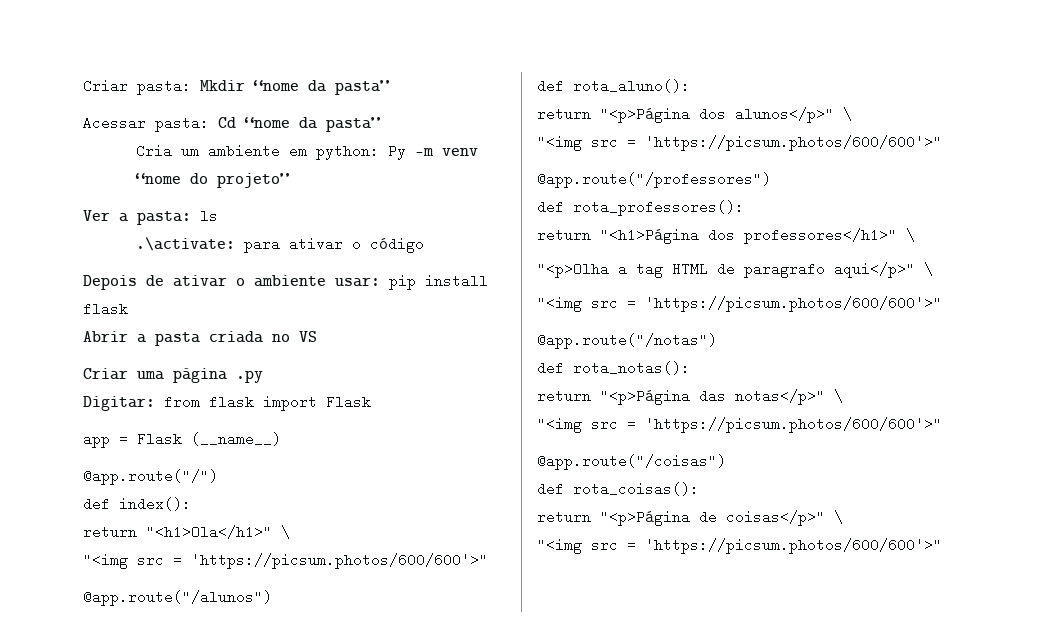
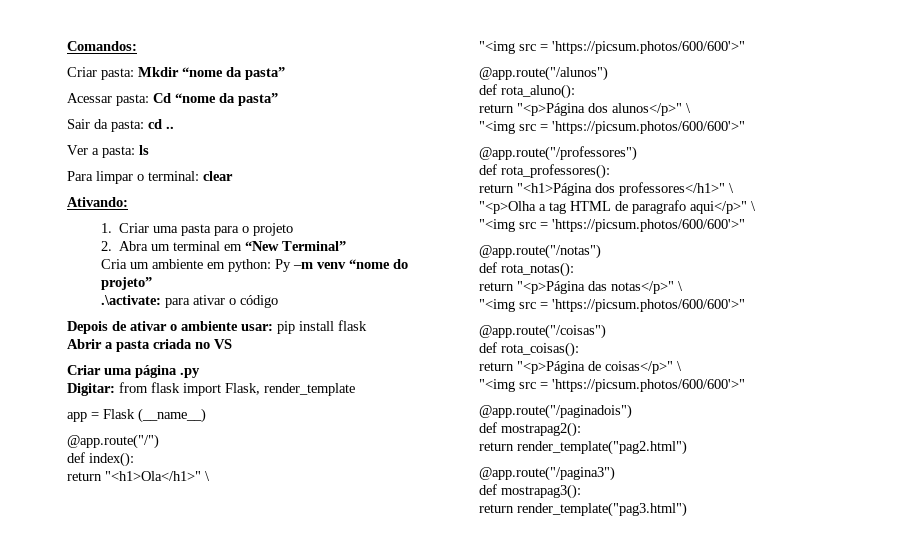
(83, 86) none -> [67,41,137,51] Comandos: //
(381, 124) none -> [67,119,174,132] [67,145,149,158] [67,171,233,184] [67,197,128,207] [101,223,294,236] [101,241,347,251] // Sair da pasta: cd .. // Ver a pasta: ls // Para limpar o terminal: clear // Ativando: // 1. Criar uma pasta para o projeto // 2. Abra um terminal em “New Terminal”
[83,210,218,225] // Ver a pasta: ls -> (153, 283) none
[326,395,371,409] Flask -> [225,383,355,396] Flask, render_template
(942, 546) none -> [479,404,632,419] [479,422,581,437] [479,440,687,455] [479,466,615,481] [479,484,581,499] [479,502,687,517] // @app.route("/paginadois") // def mostrapag2(): // return render_template("pag2.html") // @app.route("/pagina3") // def mostrapag3(): // return render_template("pag3.html")

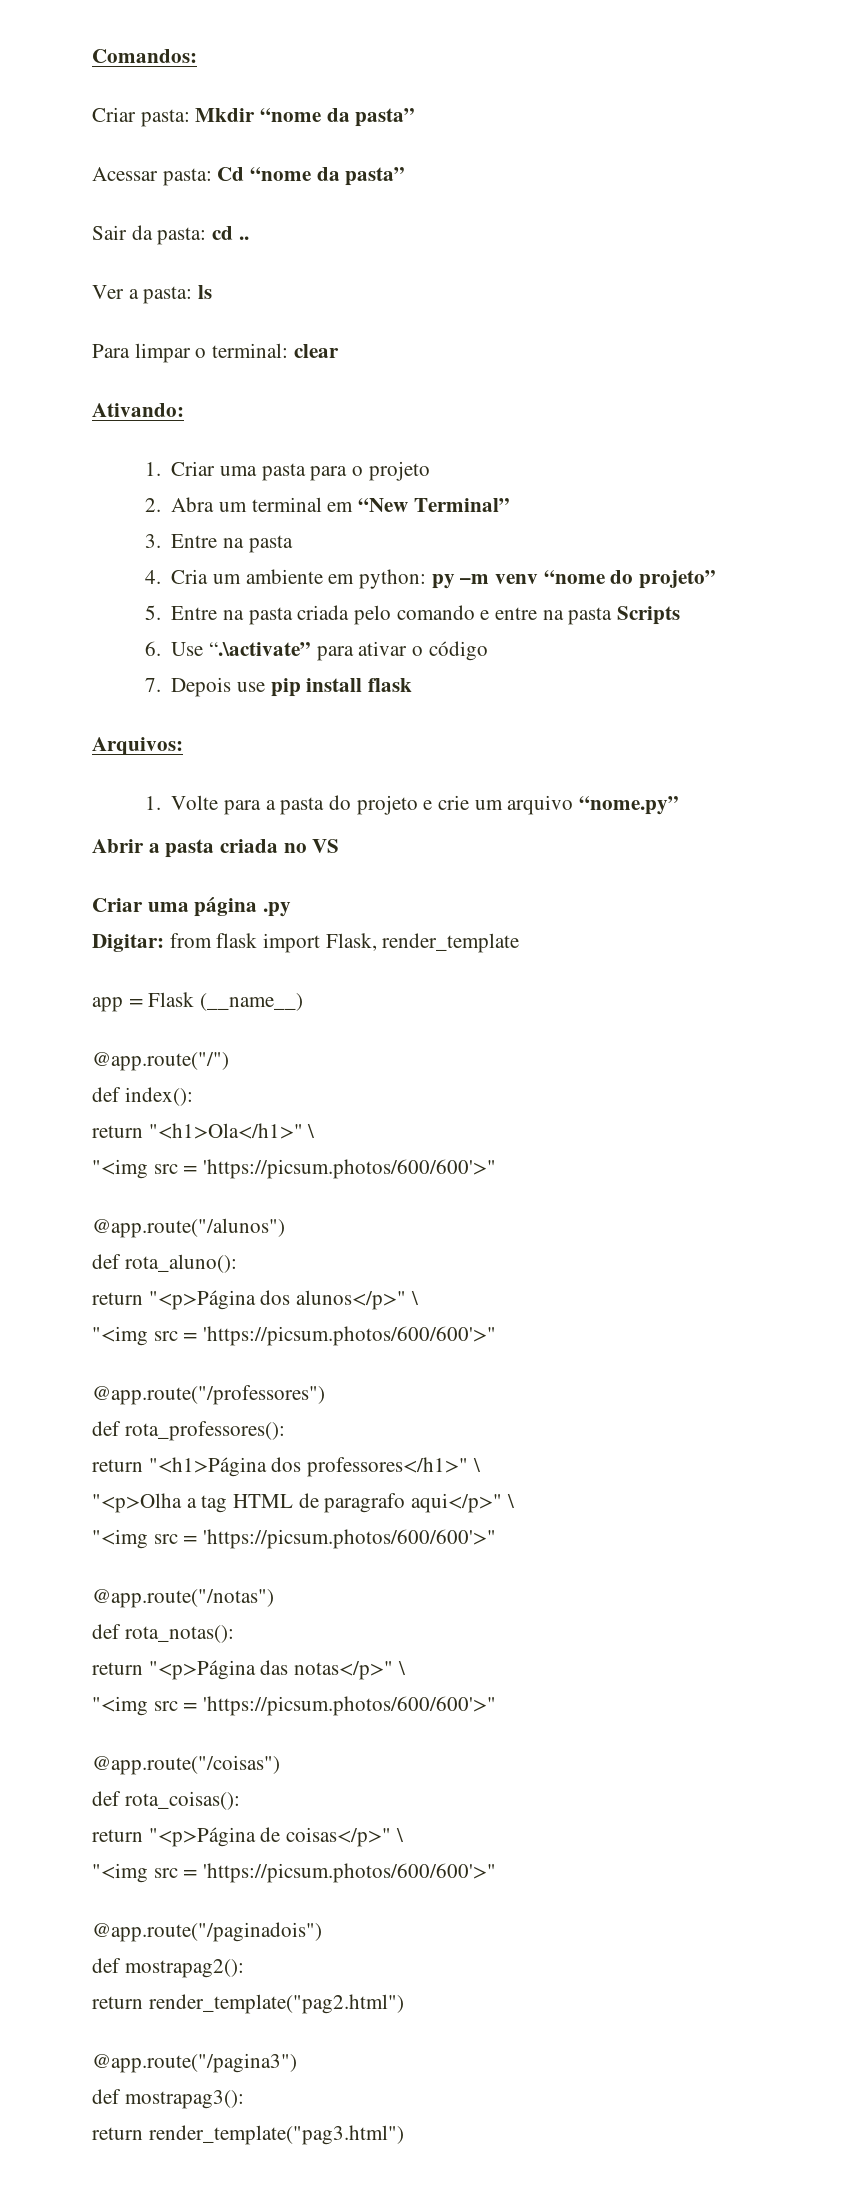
(347, 246) none -> [144,534,293,553] [144,570,161,584] 3. Entre na pasta // 4.
[275,259,292,272] Py -> [431,574,455,589] py
[101,295,279,308] [67,320,367,334] .\activate: para ativar o código // Depois de ativar o ambiente usar: pip install flask -> [144,605,681,625] [144,641,488,661] [144,677,412,697] [92,737,183,756] [144,795,680,815] 5. Entre na pasta criada pelo comando e entre na pasta Scripts // 6. Use “.\activate” para ativar o código // 7. Depois use pip install flask // Arquivos: // 1. Volte para a pasta do projeto e crie um arquivo “nome.py”

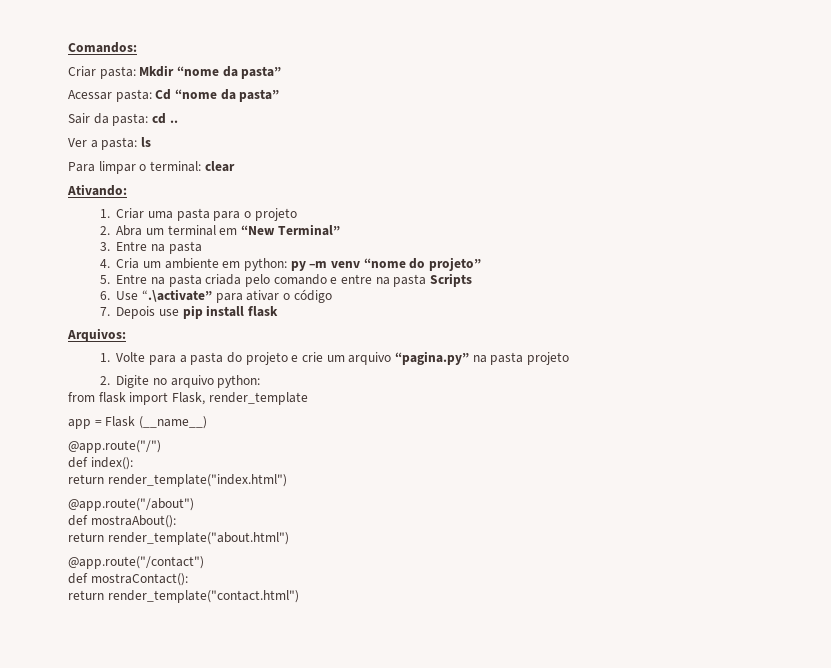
[579,796,680,815] [92,839,340,858] [92,896,292,917] [92,934,164,952] “nome.py” // Abrir a pasta criada no VS // Criar uma página .py // Digitar: -> [394,351,569,365] [99,375,261,388] “pagina.py” na pasta projeto // 2. Digite no arquivo python: //
[148,1123,316,1139] [92,1159,497,1179] [92,1218,285,1238] [92,1254,237,1273] [92,1290,419,1310] [92,1326,497,1346] [92,1385,325,1405] [92,1421,285,1441] [92,1457,481,1477] [92,1493,515,1513] [92,1529,497,1549] [92,1589,274,1608] [92,1624,234,1643] [92,1660,406,1680] [92,1696,497,1716] [92,1755,280,1775] [92,1791,240,1810] [92,1827,404,1847] [92,1863,497,1883] [92,1922,322,1942] [92,1958,244,1978] [92,1994,404,2014] [92,2053,297,2073] [92,2089,244,2109] [92,2125,404,2145] "<h1>Ola</h1>" \ // "<img src = 'https://picsum.photos/600/600'>" // @app.route("/alunos") // def rota_aluno(): // return "<p>Página dos alunos</p>" \ // "<img src = 'https://picsum.photos/600/600'>" // @app.route("/professores") // def rota_professores(): // return "<h1>Página dos professores</h1>" \ // "<p>Olha a tag HTML de paragrafo aqui</p>" \ // "<img src = 'https://picsum.photos/600/600'>" // @app.route("/notas") // def rota_notas(): // return "<p>Página das notas</p>" \ // "<img src = 'https://picsum.photos/600/600'>" // @app.route("/coisas") // def rota_coisas(): // return "<p>Página de coisas</p>" \ // "<img src = 'https://picsum.photos/600/600'>" // @app.route("/paginadois") // def mostrapag2(): // return render_template("pag2.html") // @app.route("/pagina3") // def mostrapag3(): // return render_template("pag3.html") -> [107,474,287,487] [68,498,194,511] [68,515,176,528] [68,532,289,545] [68,556,204,569] [68,573,188,586] [68,590,299,603] render_template("index.html") // @app.route("/about") // def mostraAbout(): // return render_template("about.html") // @app.route("/contact") // def mostraContact(): // return render_template("contact.html")

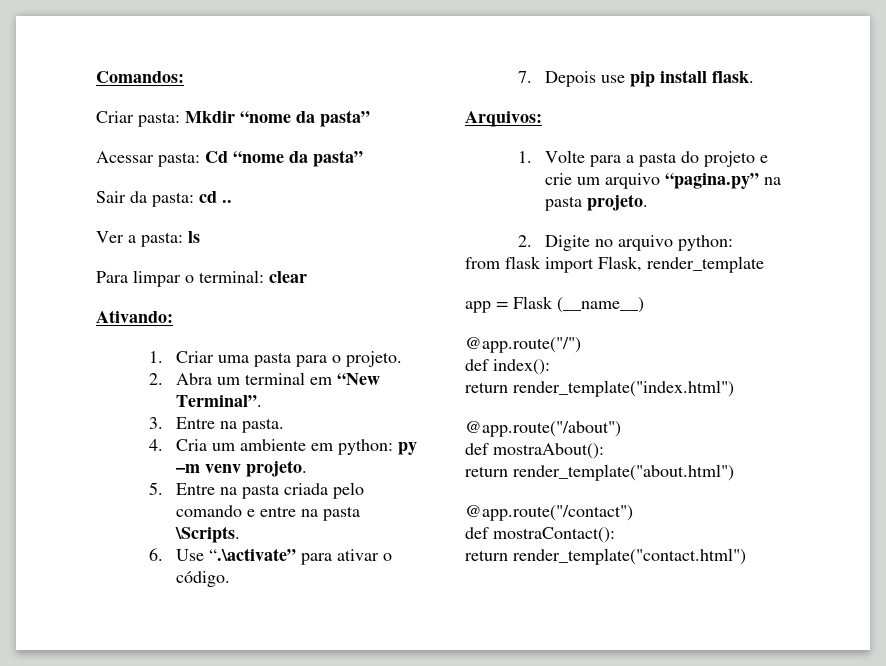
[254,208,297,221] projeto -> [345,351,402,367] projeto.
[277,224,340,236] Terminal” -> [175,395,262,407] Terminal”.
[168,241,202,254] pasta -> [241,418,284,433] pasta.
[363,257,481,271] “nome do projeto” -> [245,460,307,477] projeto.
[429,273,472,287] Scripts -> [174,526,240,543] \Scripts.
[293,289,332,303] código -> [175,571,230,587] código.
[248,306,279,317] flask -> [711,71,754,83] flask.
[526,352,569,365] projeto -> [586,194,648,211] projeto.

